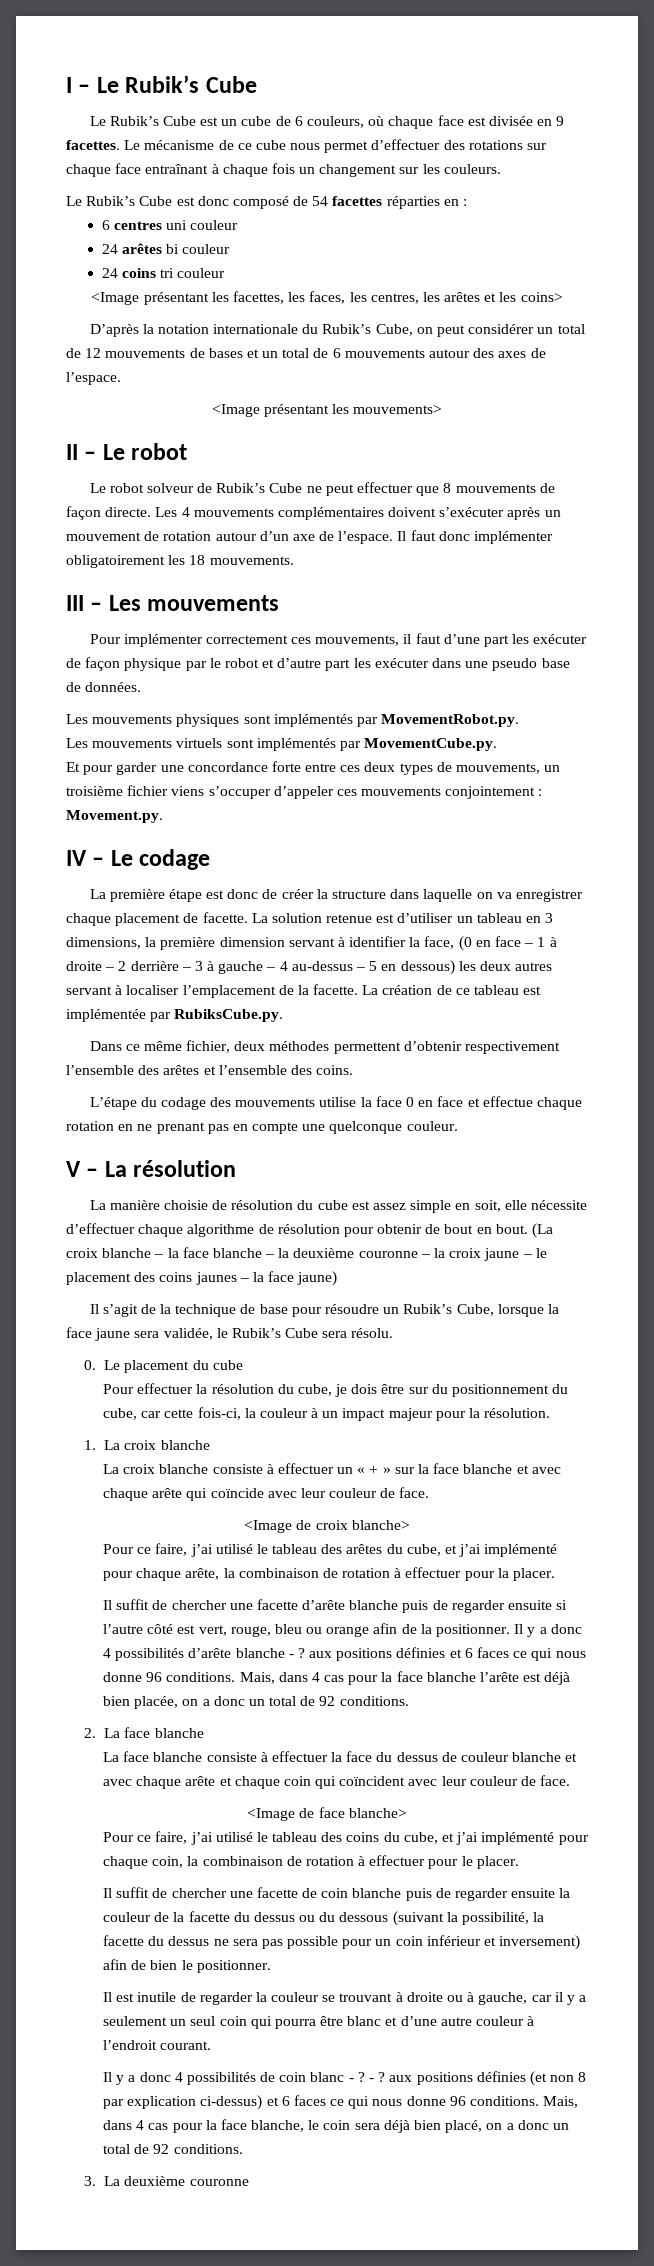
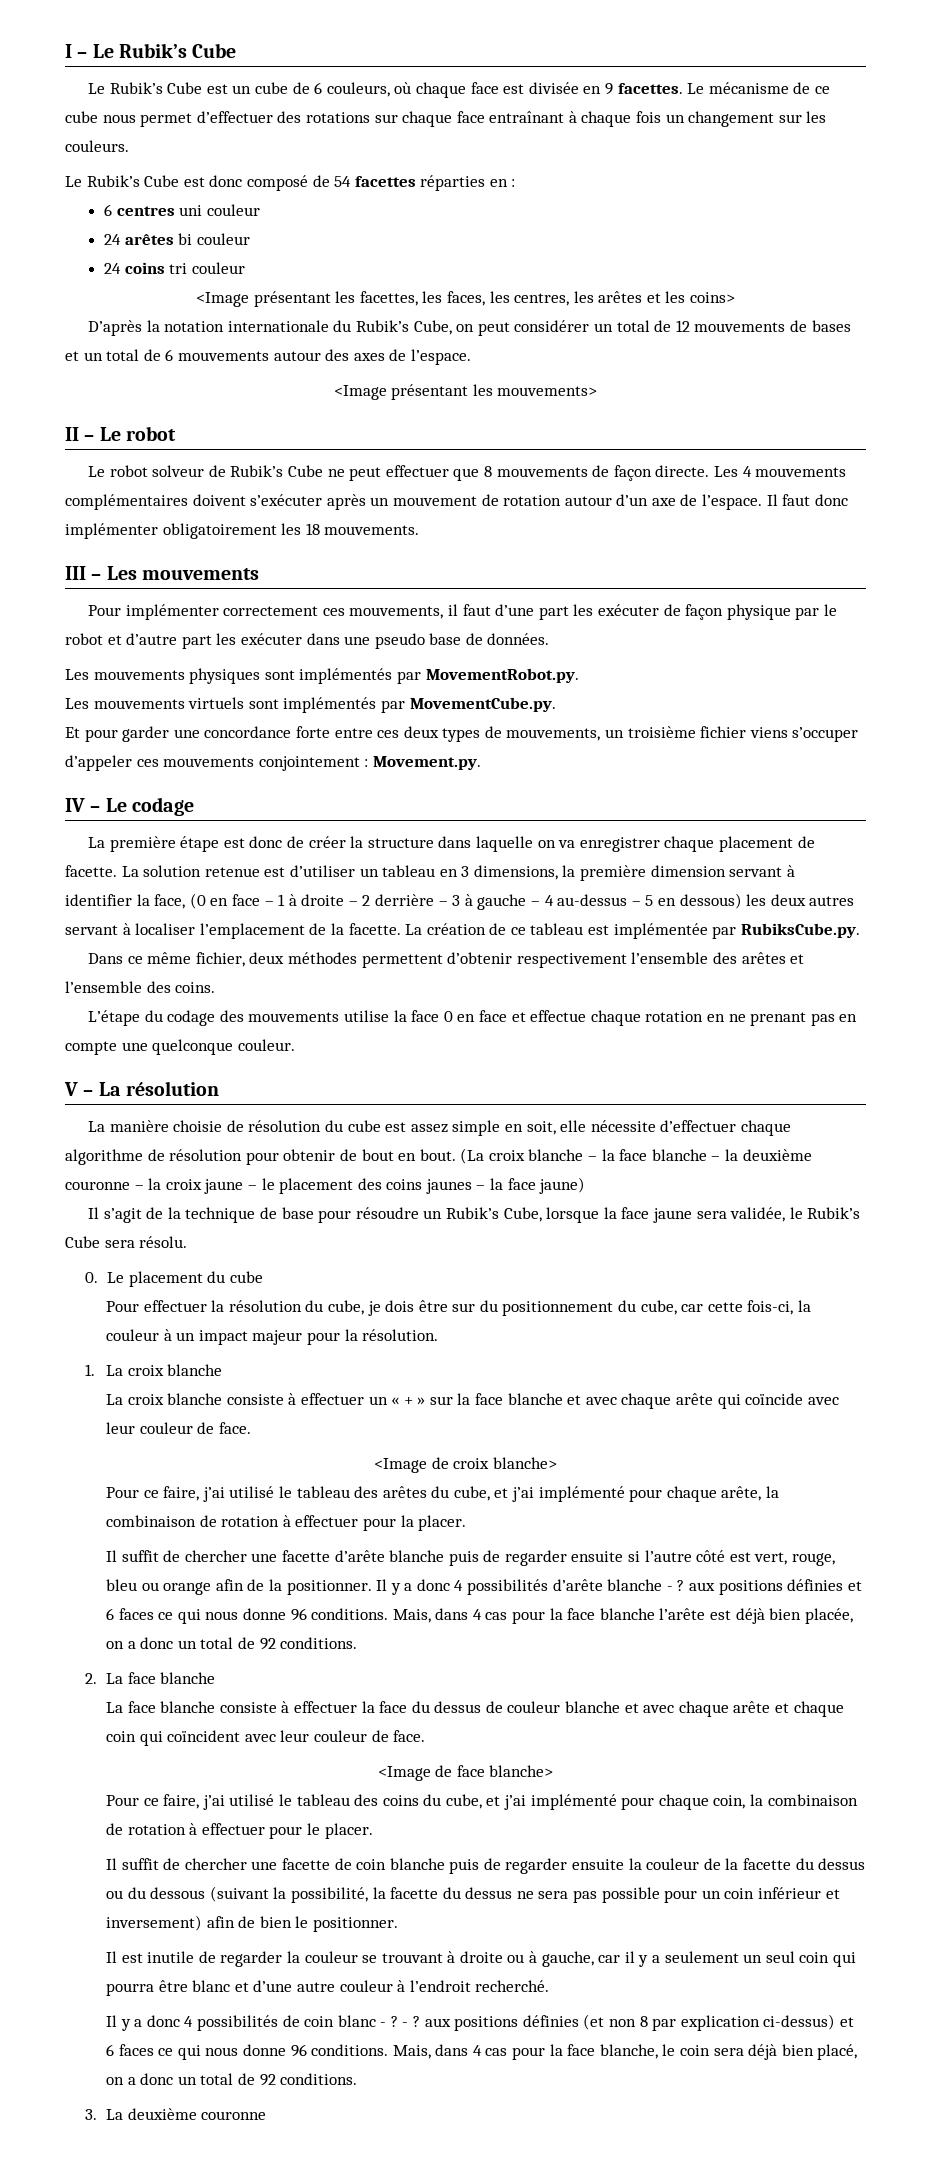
[160,2041,212,2050] courant. -> [475,1980,550,1992] recherché.

